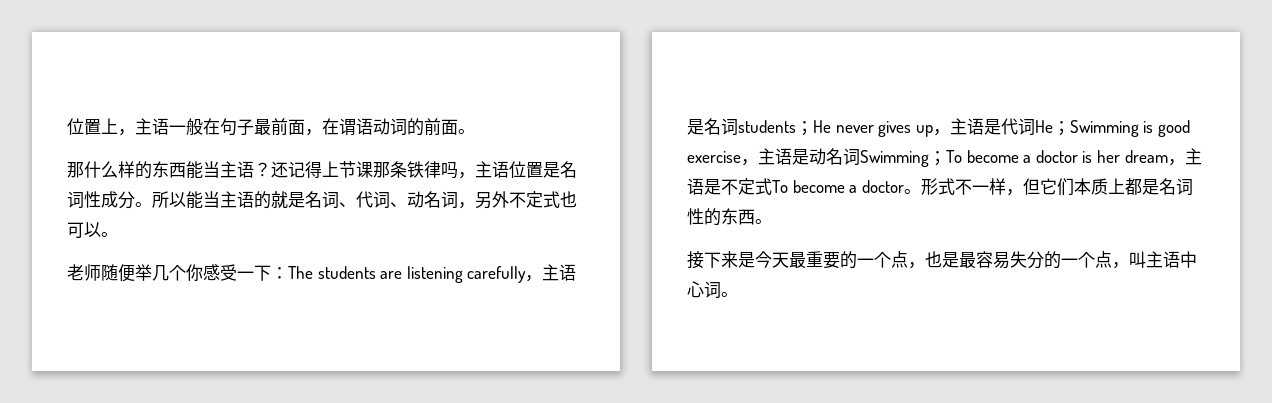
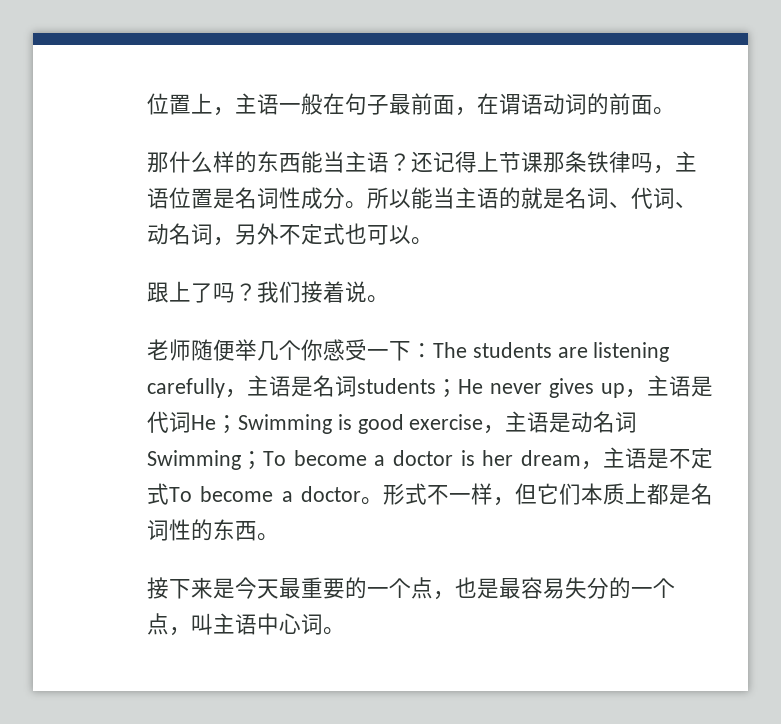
(118, 234) none -> [147,281,389,303] // 跟上了吗？我们接着说。

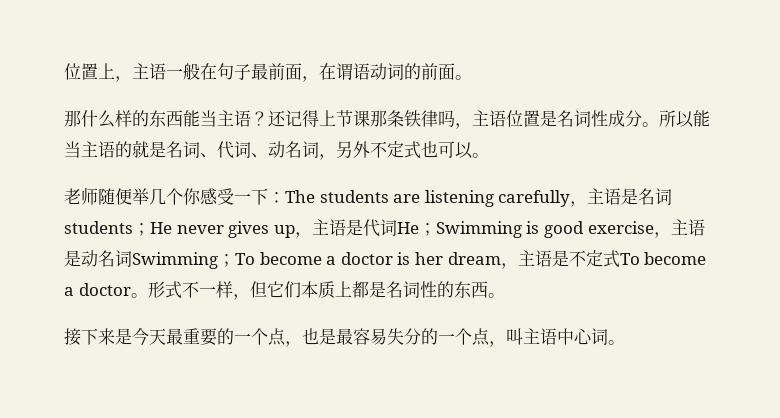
[147,281,389,303] // 跟上了吗？我们接着说。 -> (489, 155) none

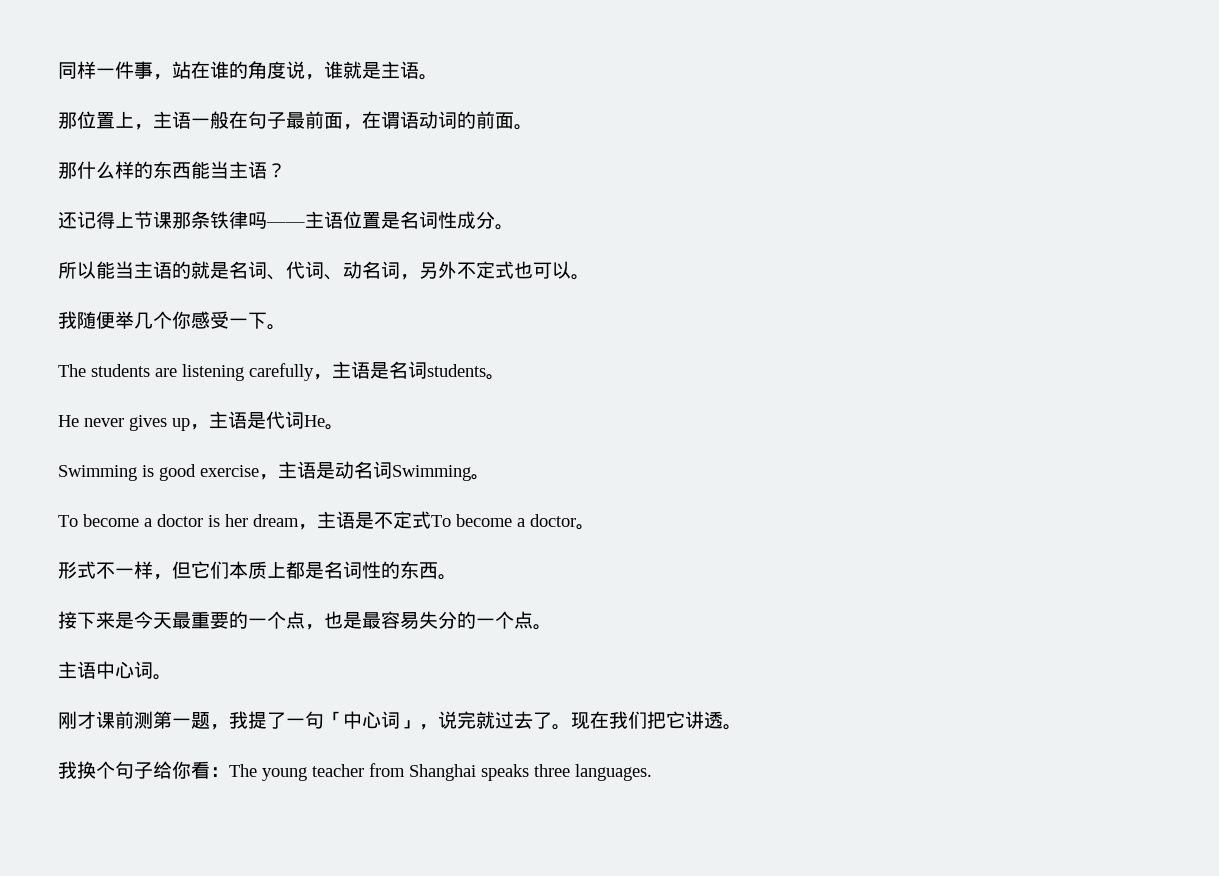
(64, 71) none -> [58,61,438,80] [58,112,77,129] 同样一件事，站在谁的角度说，谁就是主语。 // 那
(268, 118) none -> (286, 170) //
[455,123,472,129] ， -> [266,222,305,227] ——
(659, 124) none -> (514, 227) //
[64,187,98,205] 老师 -> [58,311,77,329] 我
[268,192,285,203] ： -> [267,324,286,330] 。 //
[133,223,150,236] ； -> [486,374,505,380] 。 //
[418,223,436,236] ； -> [325,424,344,430] 。 //
[218,254,235,267] ； -> [471,474,490,480] 。 //
(148, 295) none -> (595, 527) //
[489,328,523,347] ，叫 -> [533,624,552,630] 。 //
(625, 342) none -> [58,711,742,730] [58,761,652,781] // 刚才课前测第一题，我提了一句「中心词」，说完就过去了。现在我们把它讲透。 // 我换个句子给你看：The young teacher from Shanghai speaks three languages.

